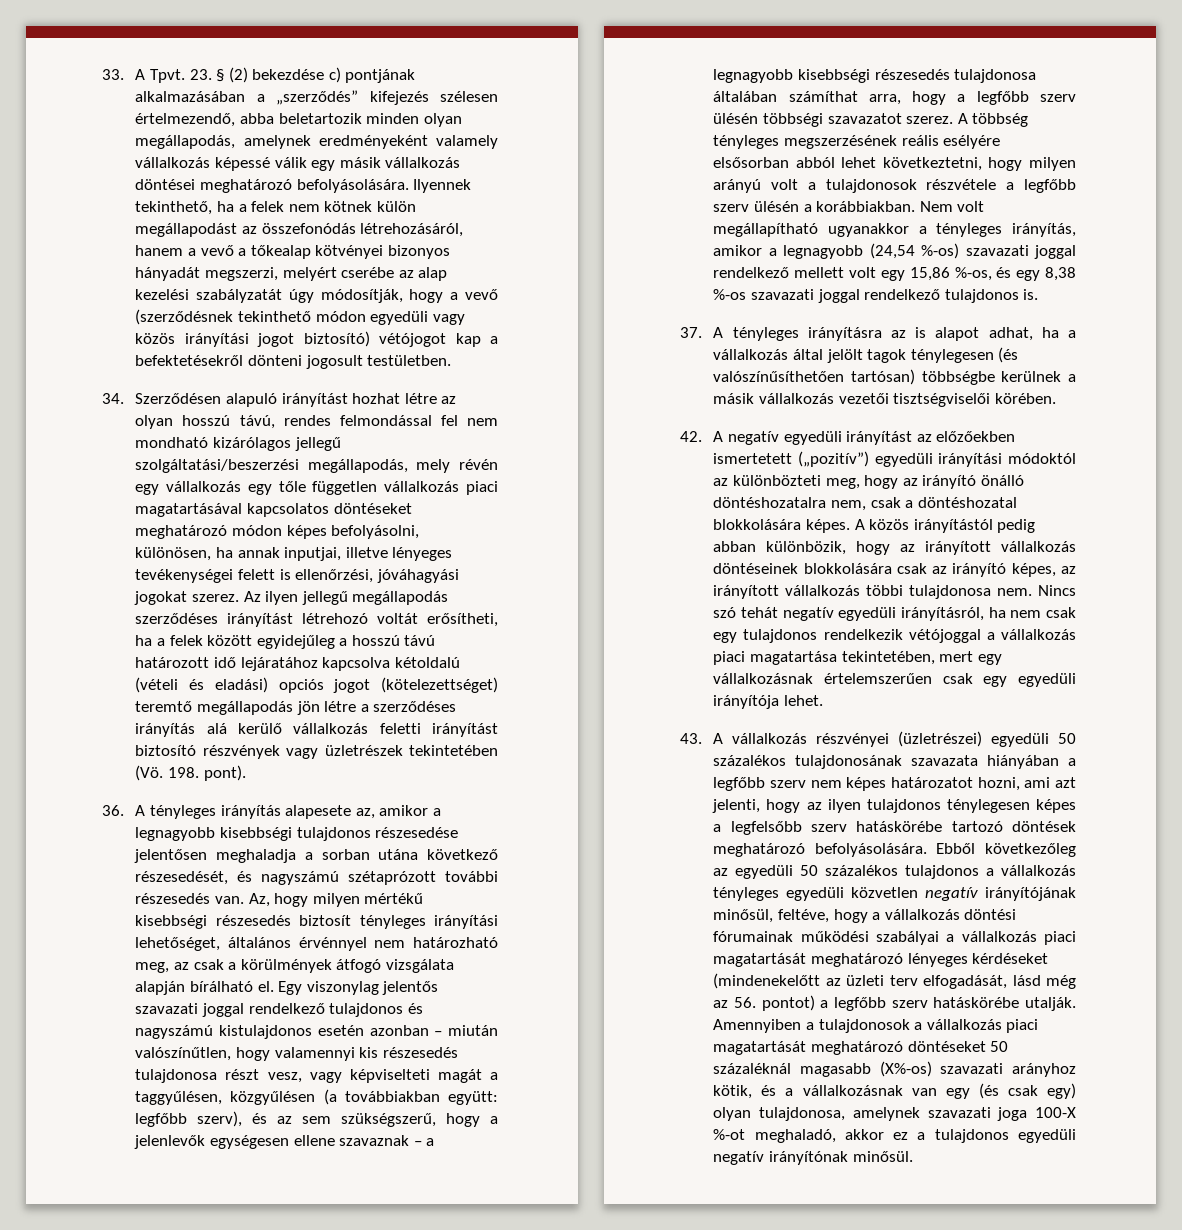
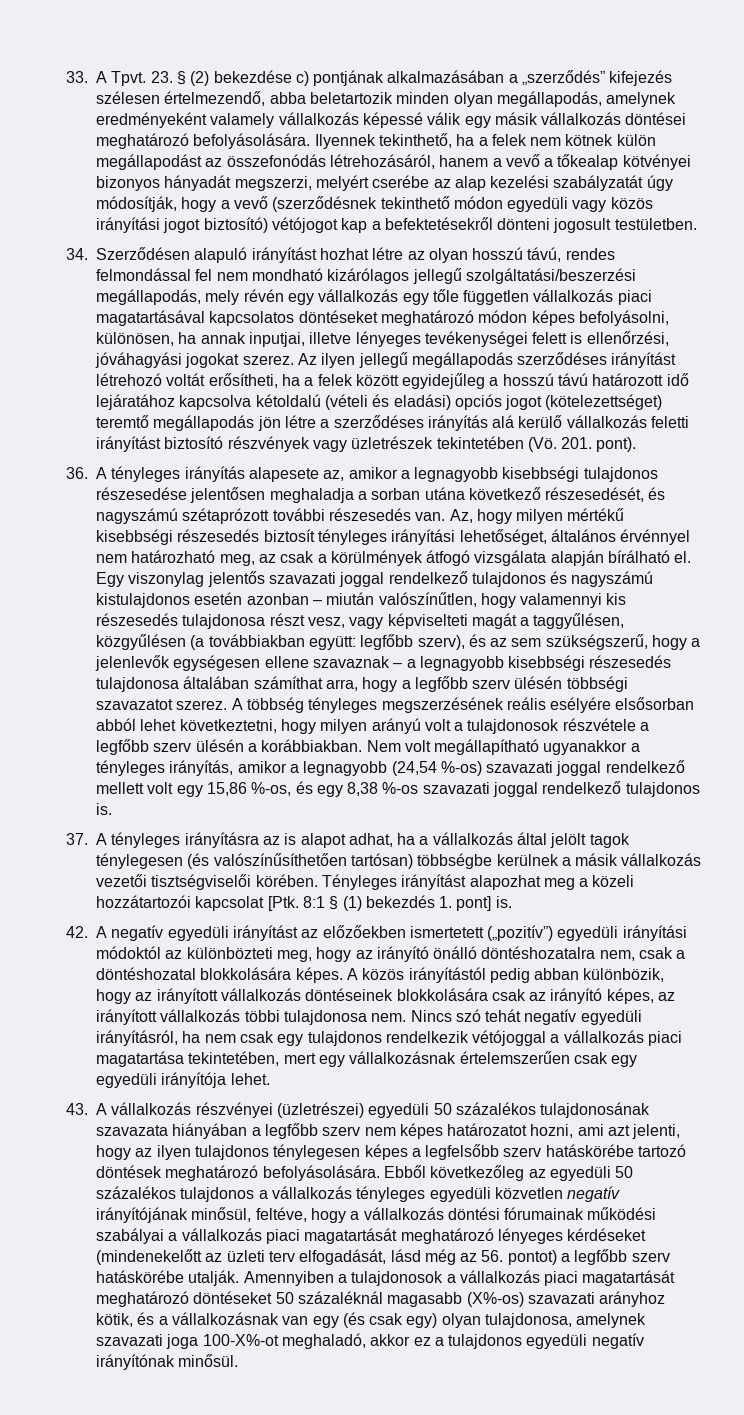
[167,767,199,778] 198. -> [561,437,593,449] 201.
(1056, 398) none -> [321,874,635,890] [95,895,512,911] Tényleges irányítást alapozhat meg a közeli hozzátartozói kapcsolat [Ptk. 8:1 § (1) bekezdés 1. pont] is.
[1035,1107,1076,1118] [713,1129,746,1140] 100-X %-ot -> [202,1334,279,1346] 100-X%-ot

